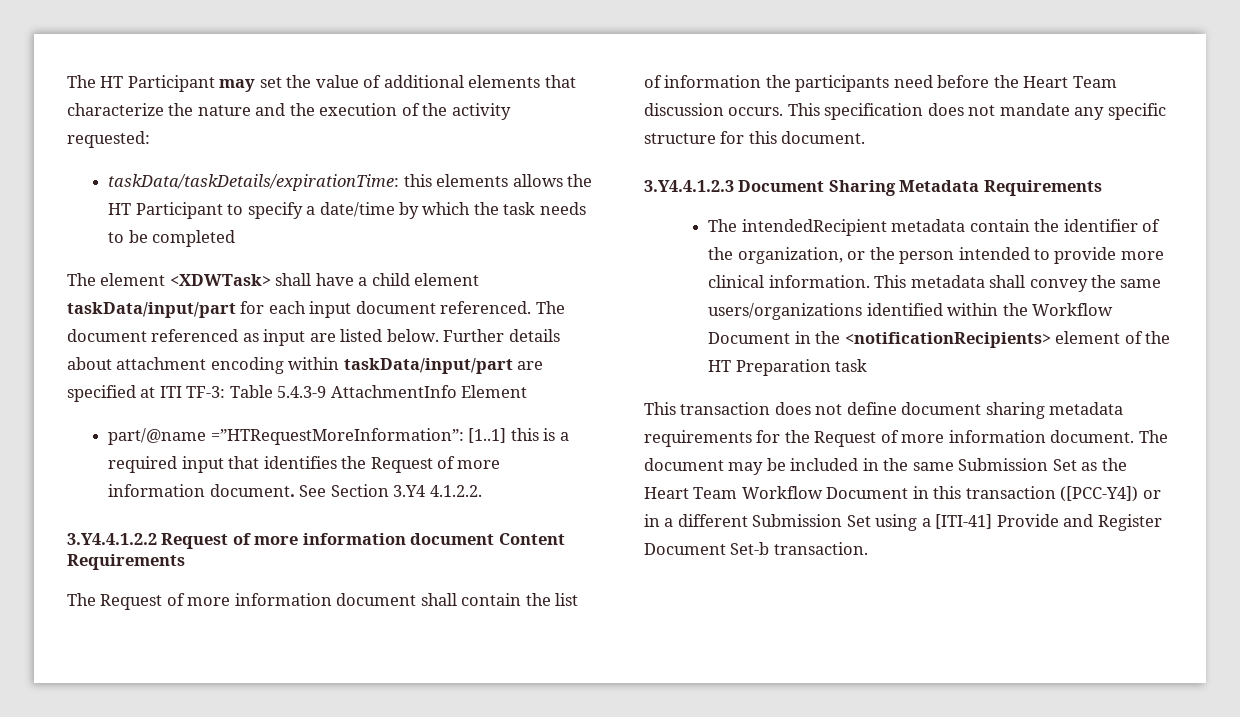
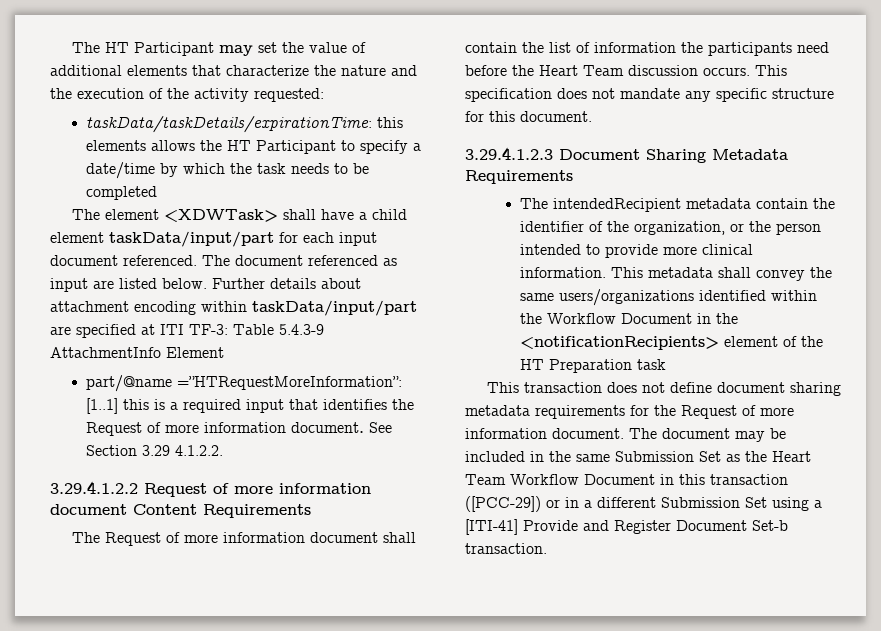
[393,485,426,497] 3.Y4 -> [142,445,171,456] 3.29
[67,533,157,545] 3.Y4.4.1.2.2 -> [50,481,138,494] 3.29.4.1.2.2
[644,180,734,192] 3.Y4.4.1.2.3 -> [465,147,553,160] 3.29.4.1.2.3
[1060,486,1139,502] ([PCC-Y4]) -> [465,496,541,512] ([PCC-29])

